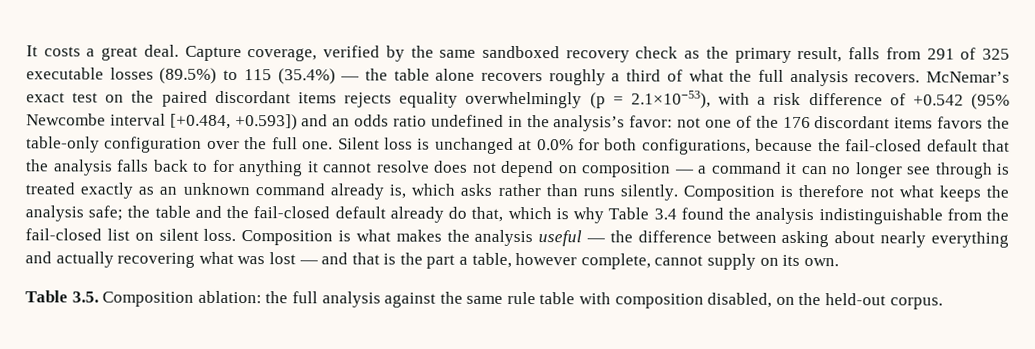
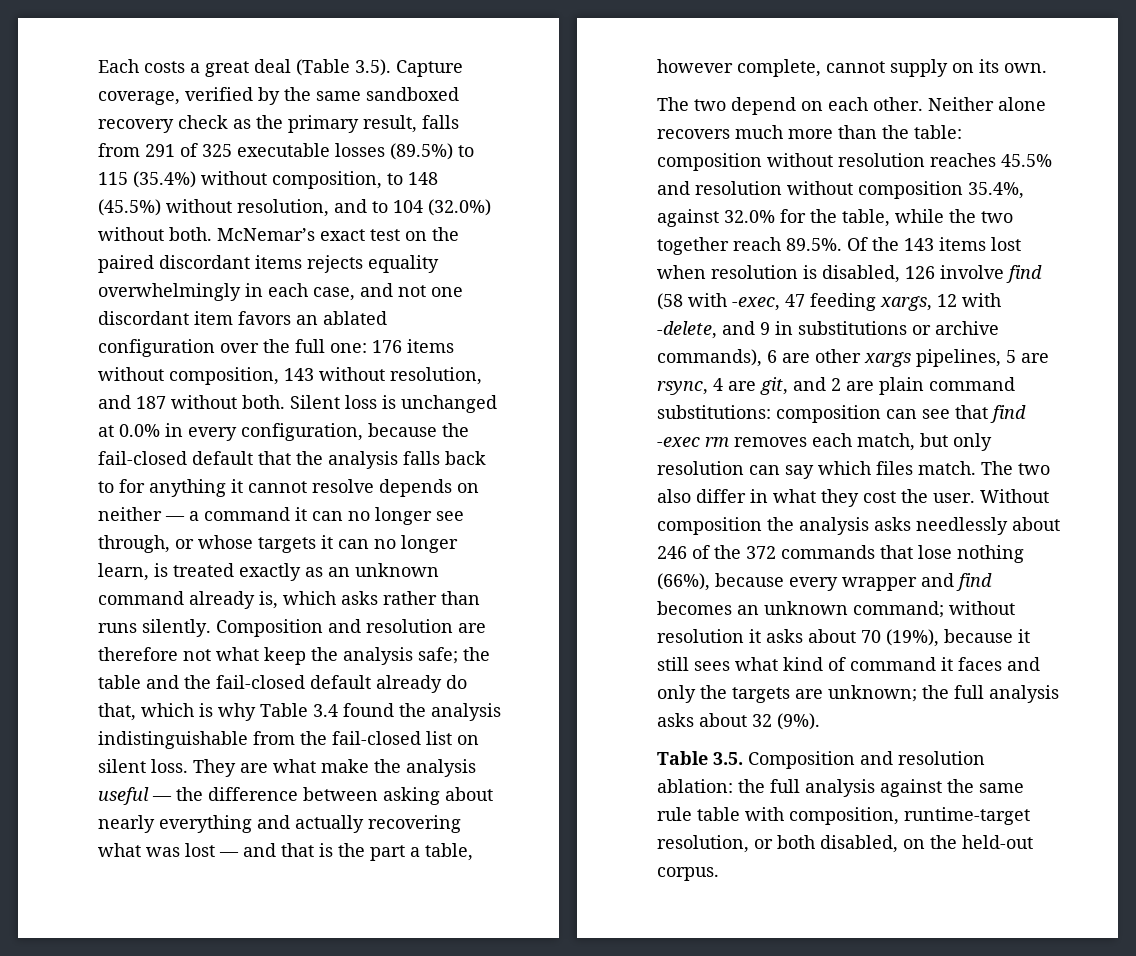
[26,45,38,57] It -> [98,59,139,73] Each
[143,44,179,57] deal. -> [254,59,391,76] deal (Table 3.5).
[340,68,921,87] — the table alone recovers roughly a third of what the full analysis recovers. -> [201,171,438,189] [98,199,491,217] [98,227,212,241] without composition, to 148 (45.5%) without resolution, and to 104 (32.0%) without both.
[589,90,1010,110] [26,113,1011,132] [26,136,334,153] (p = 2.1×10−53), with a risk difference of +0.542 (95% Newcombe interval [+0.484, +0.593]) and an odds ratio undefined in the analysis’s favor: not one of the 176 discordant items favors the table-only configuration over the full one. -> [245,283,463,301] [98,311,387,325] [98,339,454,357] [98,367,482,385] [98,395,285,409] in each case, and not one discordant item favors an ablated configuration over the full one: 176 items without composition, 143 without resolution, and 187 without both.
[578,138,751,155] for both configurations, -> [165,423,363,441] in every configuration,
[434,160,671,178] does not depend on composition -> [379,479,479,497] [98,507,162,521] depends on neither
[934,162,993,179] through -> [98,535,458,553] [98,563,149,581] through, or whose targets it can no longer learn,
[780,185,794,197] is -> [328,619,486,633] and resolution are
[938,185,981,202] keeps -> [264,647,306,665] keep
[241,229,442,246] Composition is what makes -> [193,759,369,777] They are what make
(839, 262) none -> [657,97,1046,115] [657,125,962,139] [657,153,1052,171] [657,181,1024,199] [657,209,1013,227] [657,237,1021,255] [657,265,1042,283] [657,293,1001,311] [657,321,999,339] [657,349,1049,367] [657,377,1015,395] [657,405,1026,423] [657,433,992,451] [657,461,1050,479] [657,489,1049,507] [657,517,1060,535] [657,545,1024,563] [657,573,992,591] [657,601,1015,618] [657,629,1030,647] [657,657,1040,671] [657,685,1059,703] [657,713,820,730] // The two depend on each other. Neither alone recovers much more than the table: composition without resolution reaches 45.5% and resolution without composition 35.4%, against 32.0% for the table, while the two together reach 89.5%. Of the 143 items lost when resolution is disabled, 126 involve find (58 with -exec, 47 feeding xargs, 12 with -delete, and 9 in substitutions or archive commands), 6 are other xargs pipelines, 5 are rsync, 4 are git, and 2 are plain command substitutions: composition can see that find -exec rm removes each match, but only resolution can say which files match. The two also differ in what they cost the user. Without composition the analysis asks needlessly about 246 of the 372 commands that lose nothing (66%), because every wrapper and find becomes an unknown command; without resolution it asks about 70 (19%), because it still sees what kind of command it faces and only the targets are unknown; the full analysis asks about 32 (9%).
(195, 299) none -> [860,751,985,765] and resolution
[614,293,704,309] composition -> [789,807,1030,825] [657,835,815,853] composition, runtime-target resolution, or both

